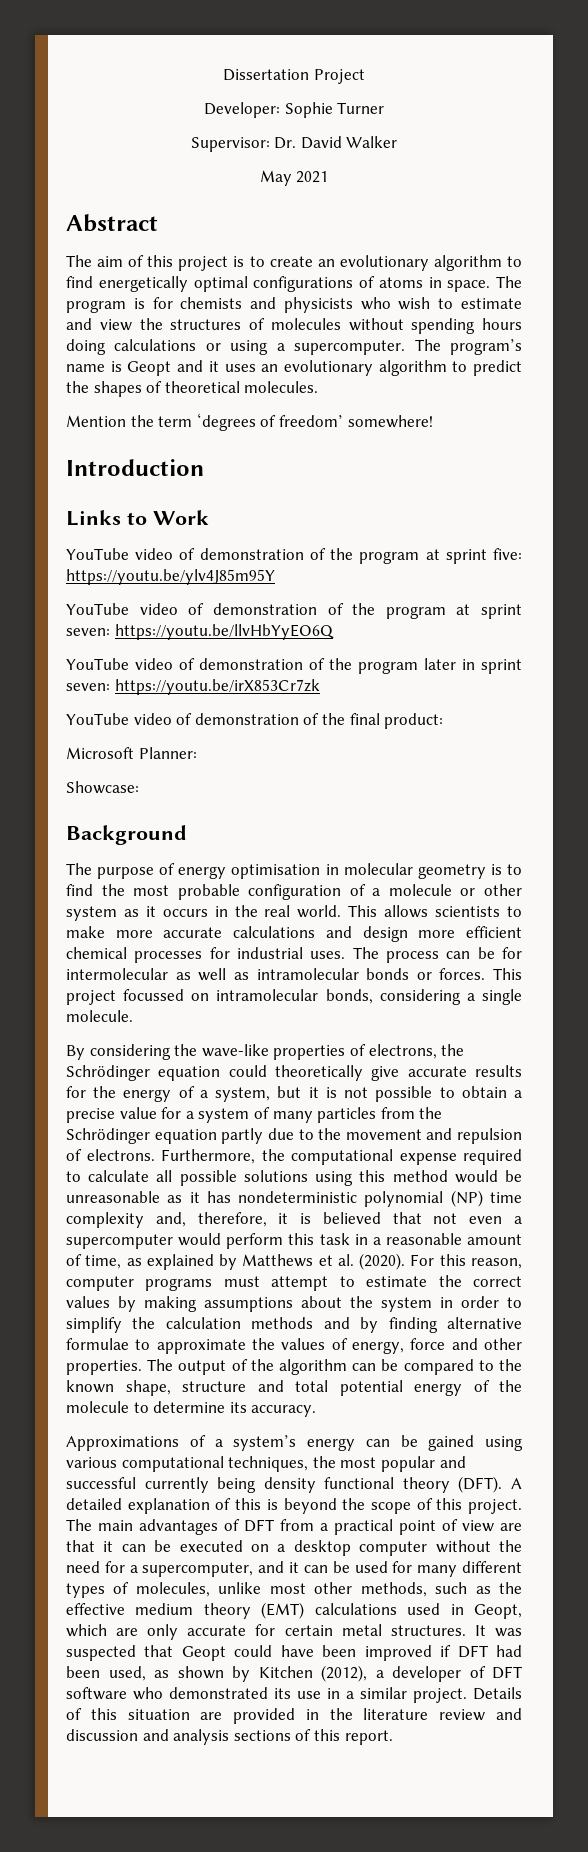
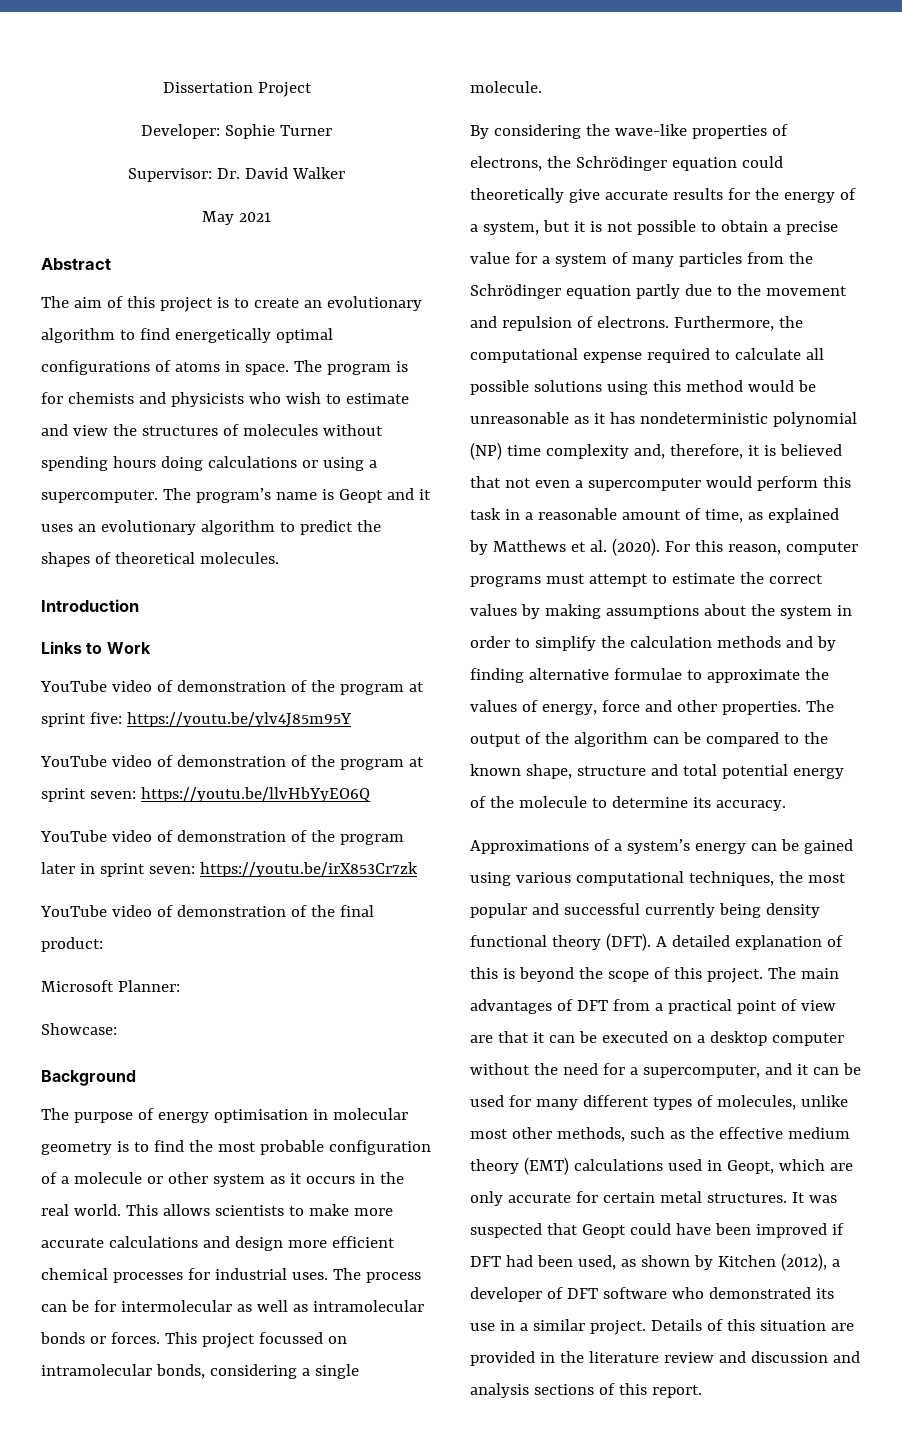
[66,413,433,431] // Mention the term ‘degrees of freedom’ somewhere! -> (279, 558) none

